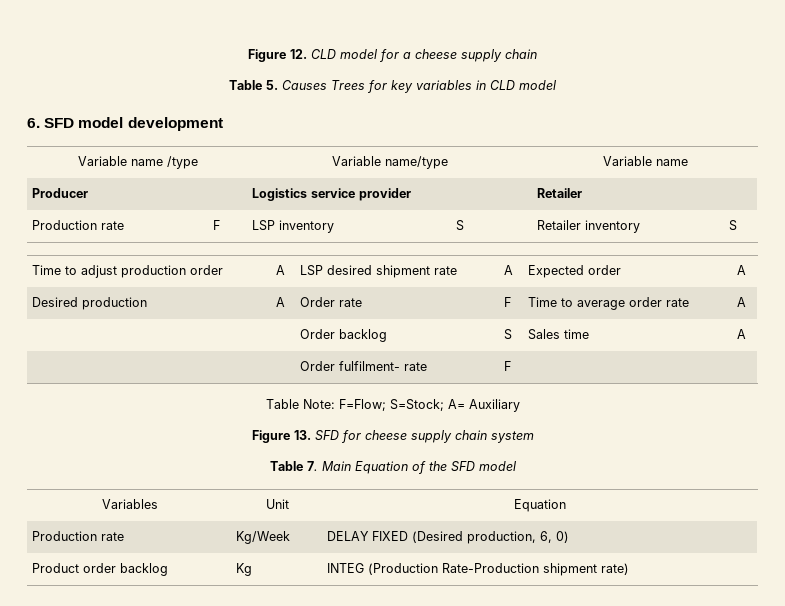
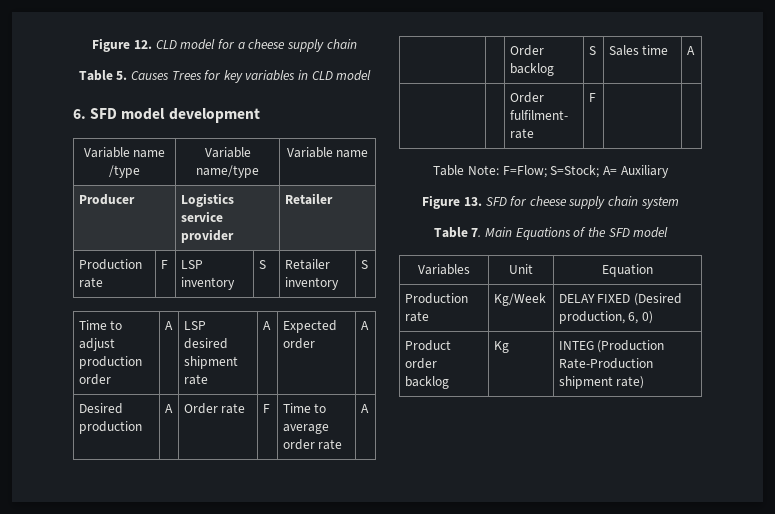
[354,461,408,474] Equation -> [515,227,571,240] Equations

